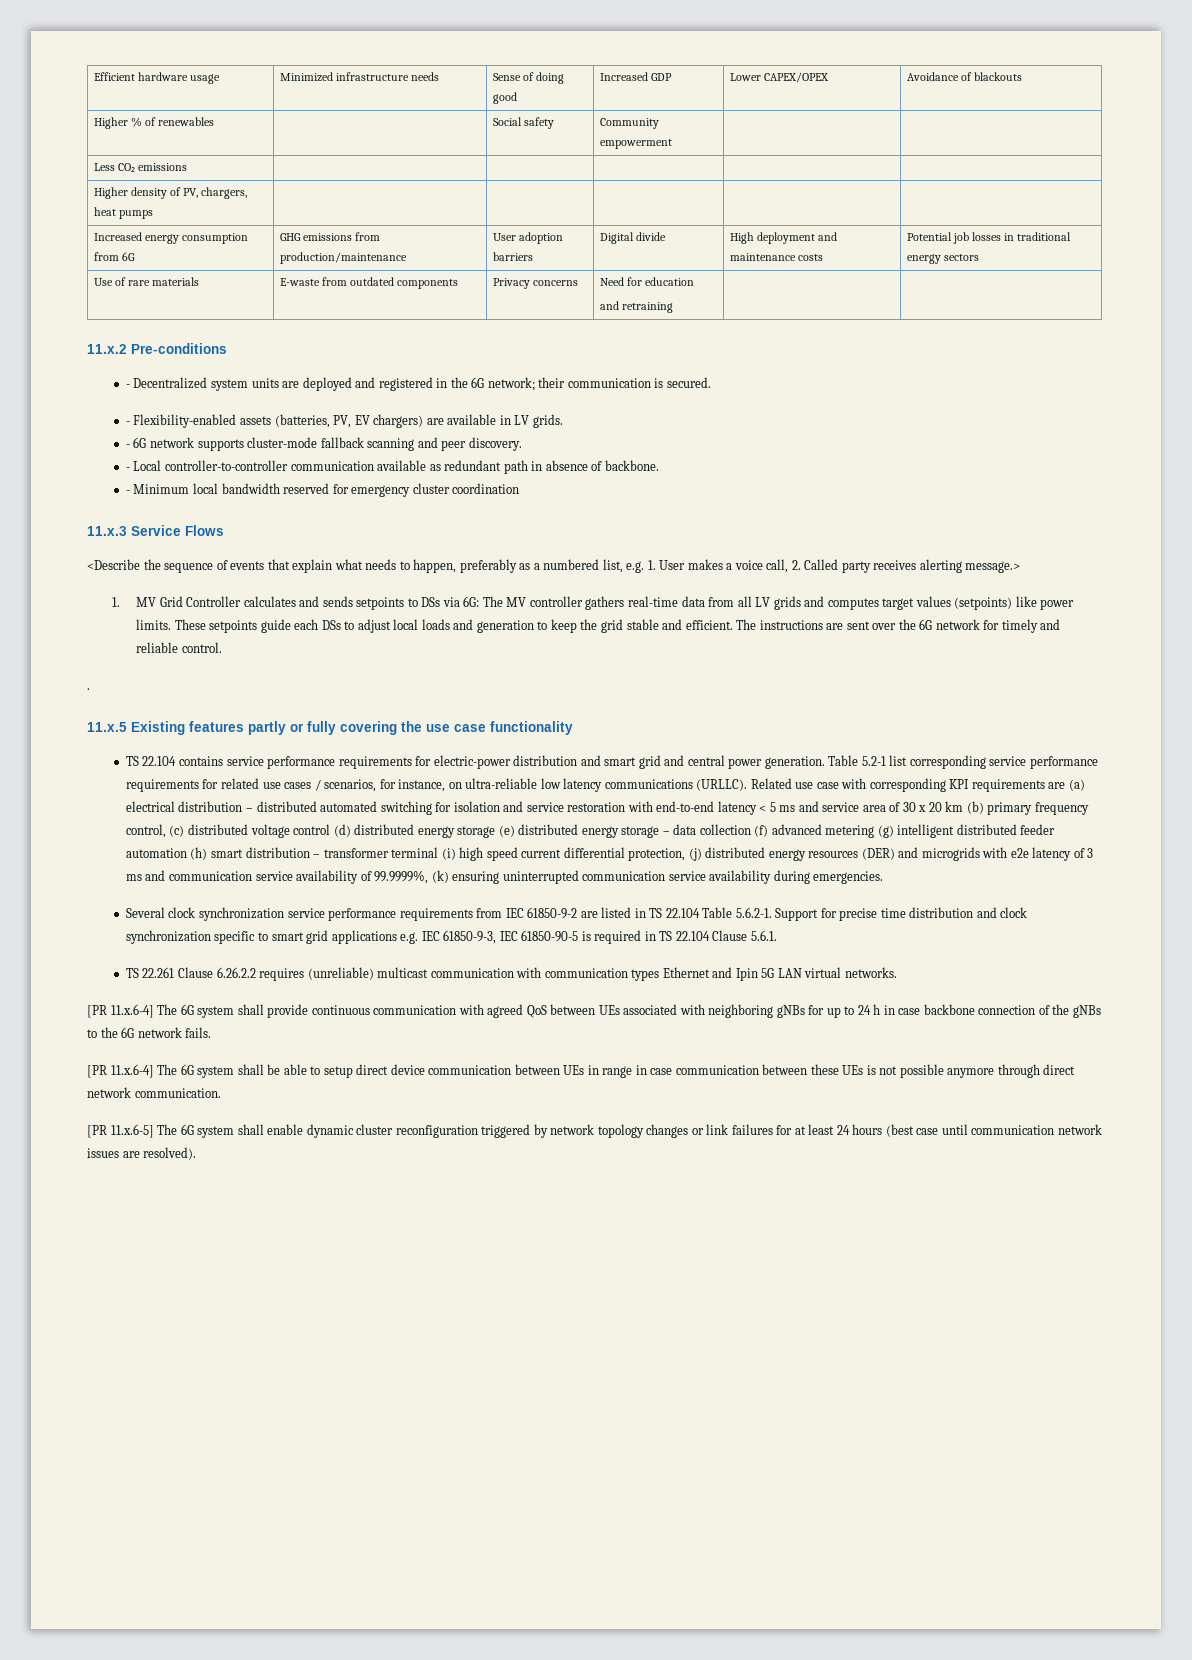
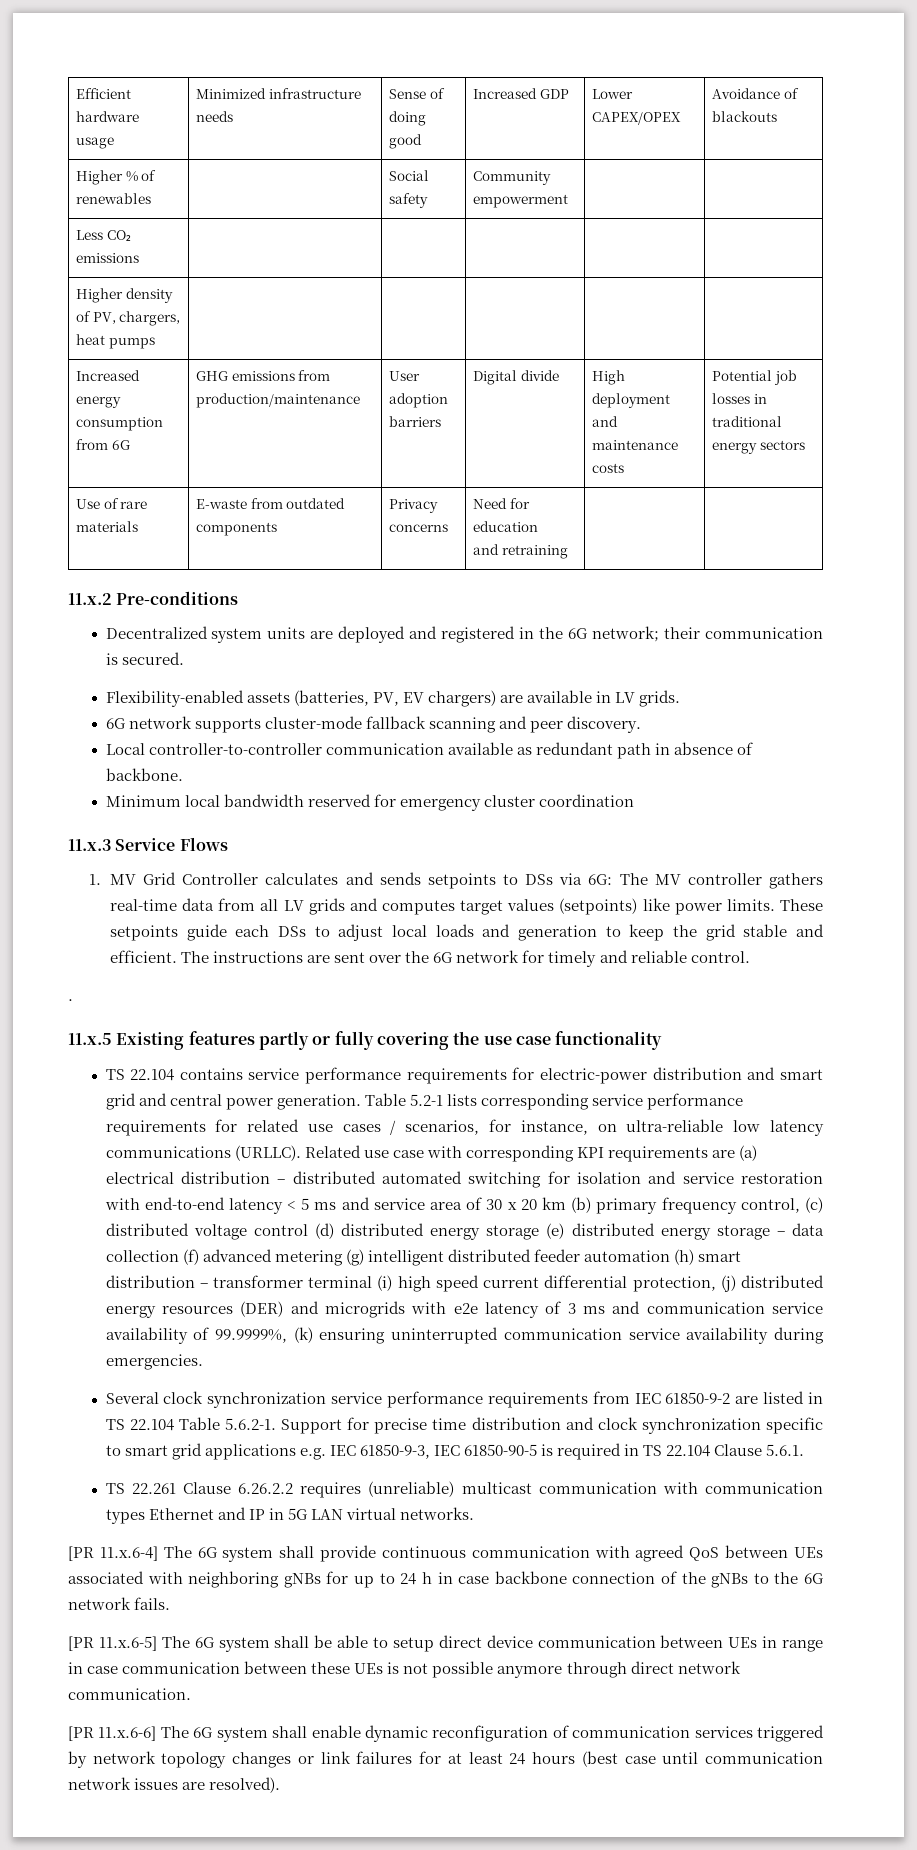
[125,384,130,388] - -> (239, 598) none
[125,421,130,425] - -> (184, 658) none
[125,444,130,448] - -> (680, 698) none
[125,467,130,471] - -> (641, 724) none
[125,490,130,494] - -> (183, 774) none
[87,559,1021,573] // <Describe the sequence of events that explain what needs to happen, preferably as a numbered list, e.g. 1. User makes a voice call, 2. Called party receives alerting message.> -> (228, 844) none
[889,755,908,766] list -> [446,1094,477,1106] lists
[735,968,758,981] Ipin -> [248,1508,284,1520] IP in
[110,1064,154,1078] 11.x.6-4] -> [98,1636,157,1651] 11.x.6-5]
[110,1124,154,1138] 11.x.6-5] -> [98,1726,157,1741] 11.x.6-6]
[356,1124,478,1138] cluster reconfiguration -> [432,1725,753,1742] reconfiguration of communication services

